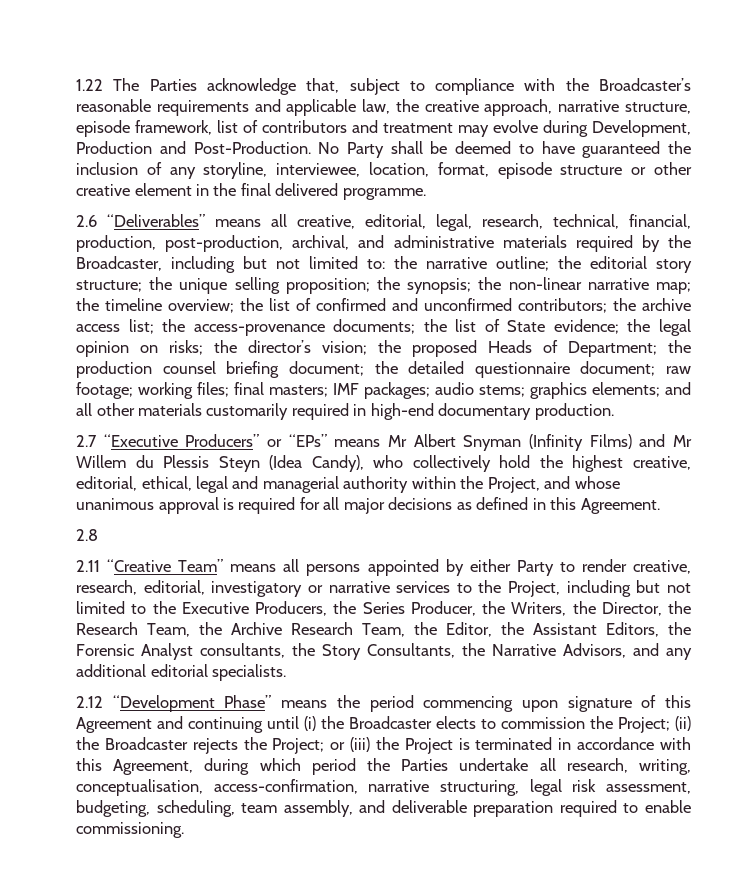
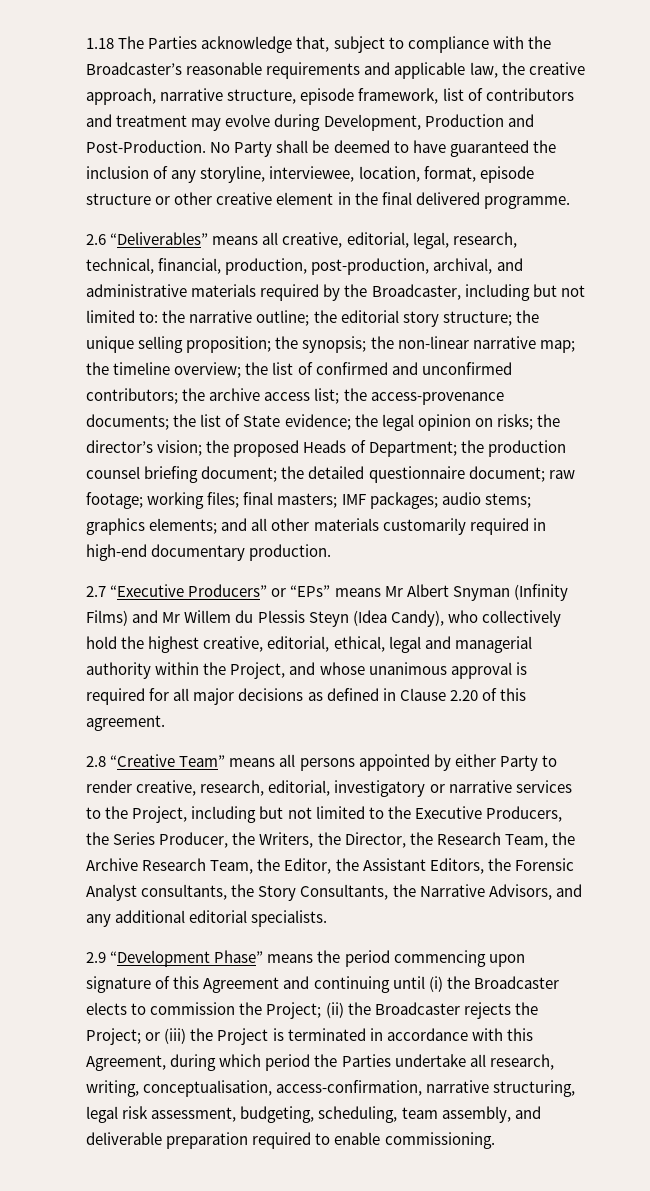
[76,79,104,91] 1.22 -> [86,38,115,49] 1.18
[550,497,660,514] this Agreement. -> [399,688,526,701] [86,715,166,731] Clause 2.20 of this agreement.
[76,560,101,572] // 2.11 -> (107, 761) none
[76,696,104,708] 2.12 -> [86,952,107,963] 2.9

